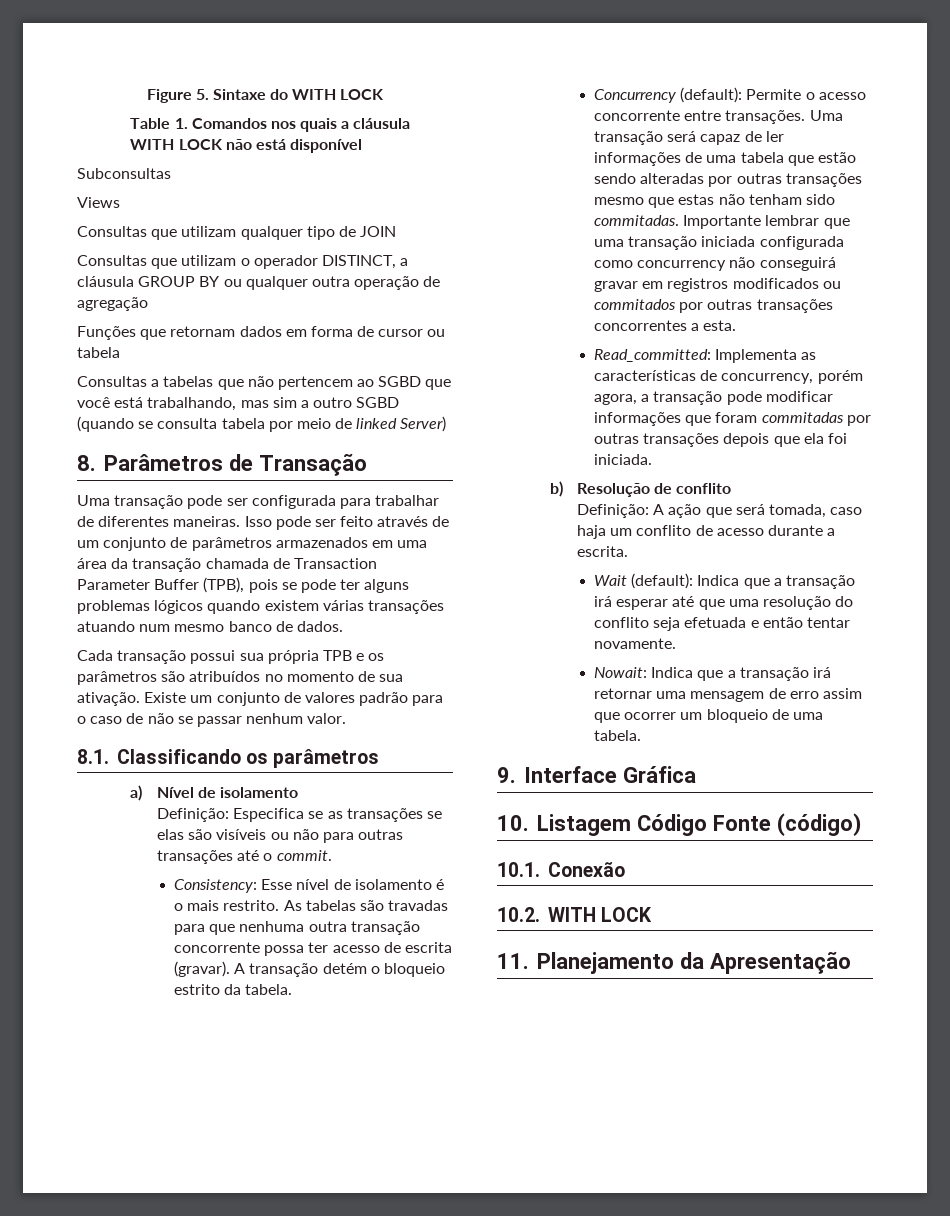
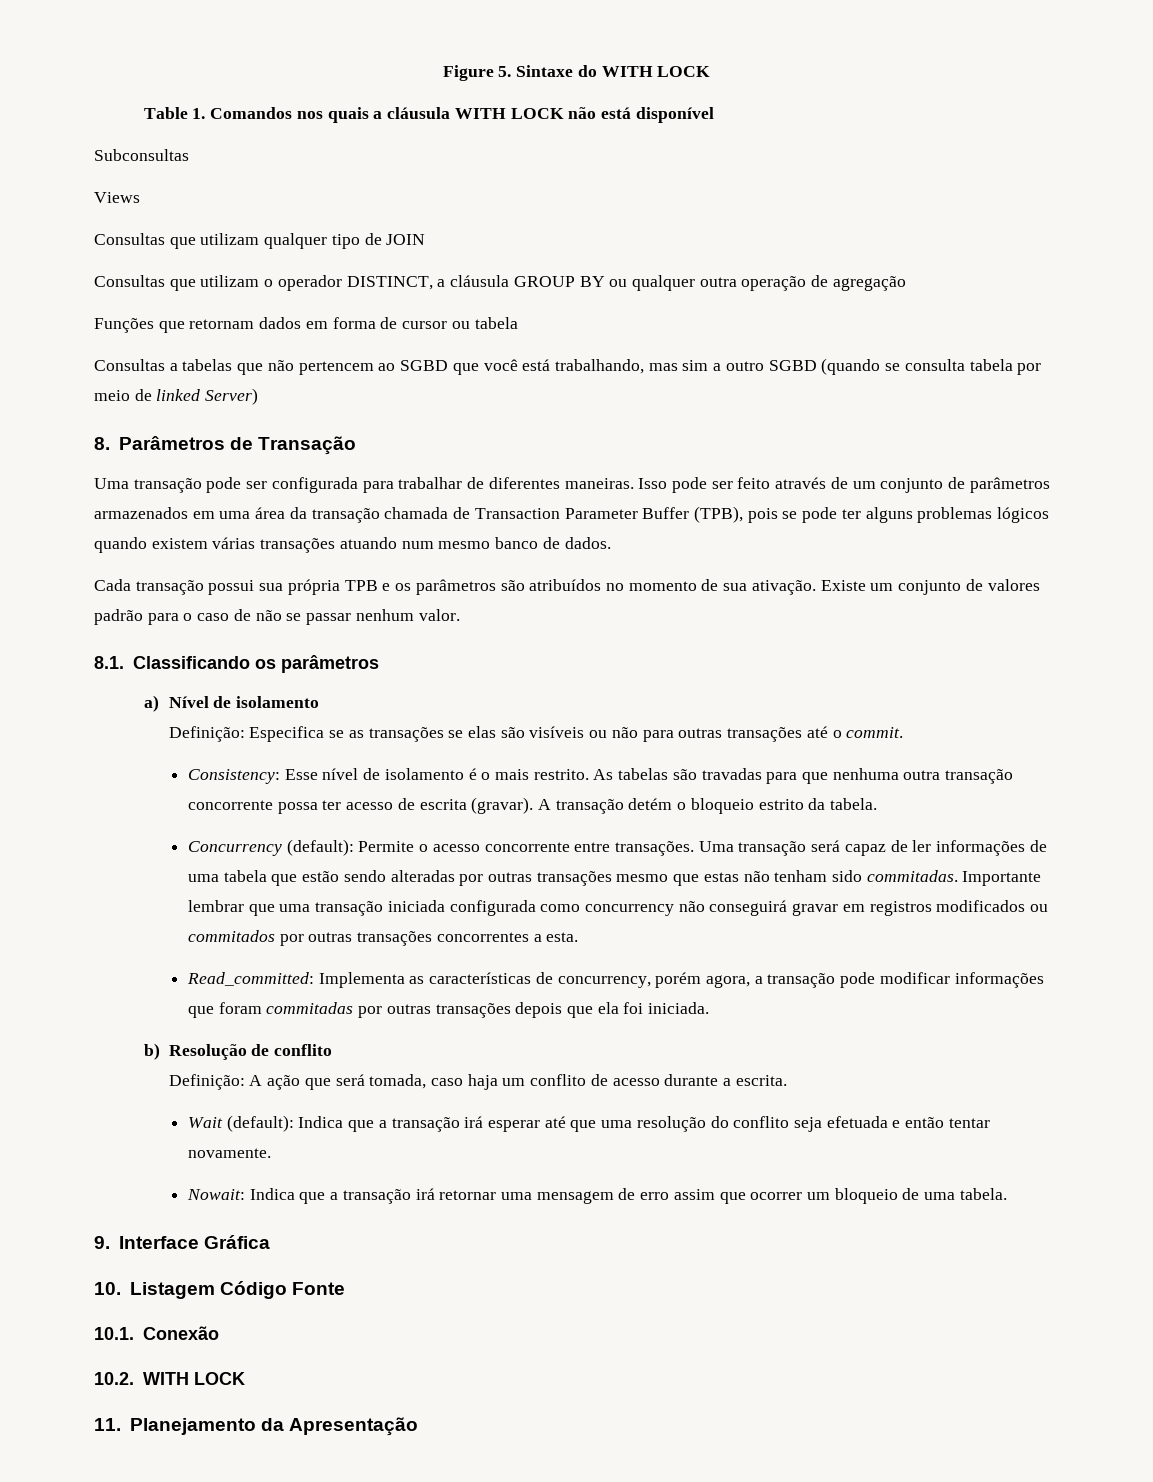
[776,813,861,836] (código) -> (346, 1288) none

